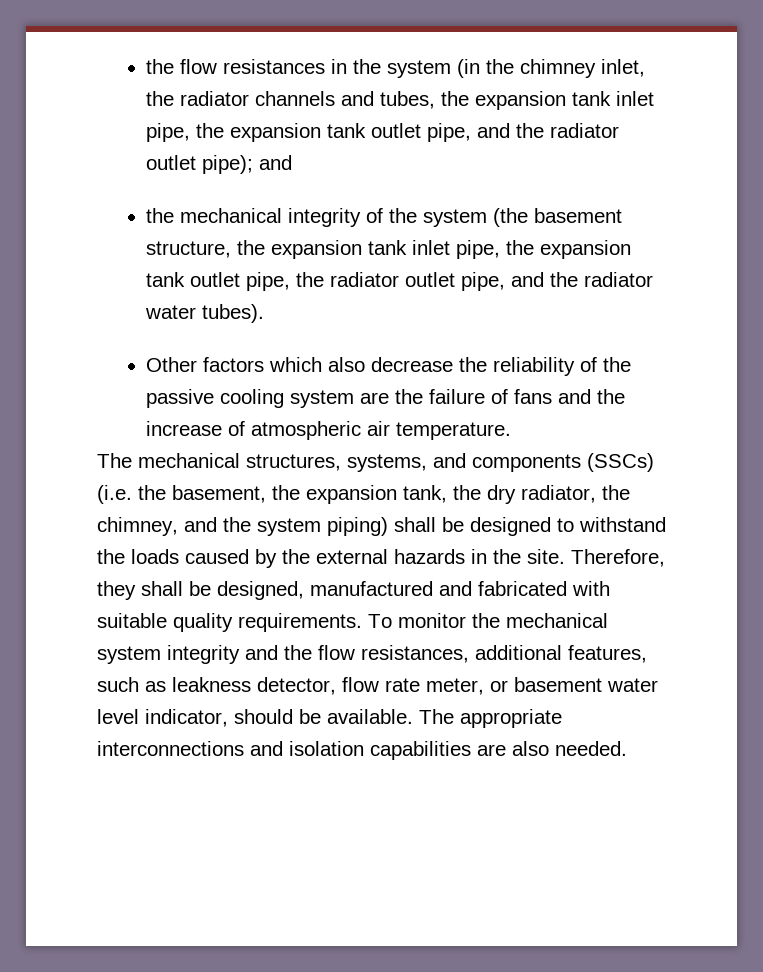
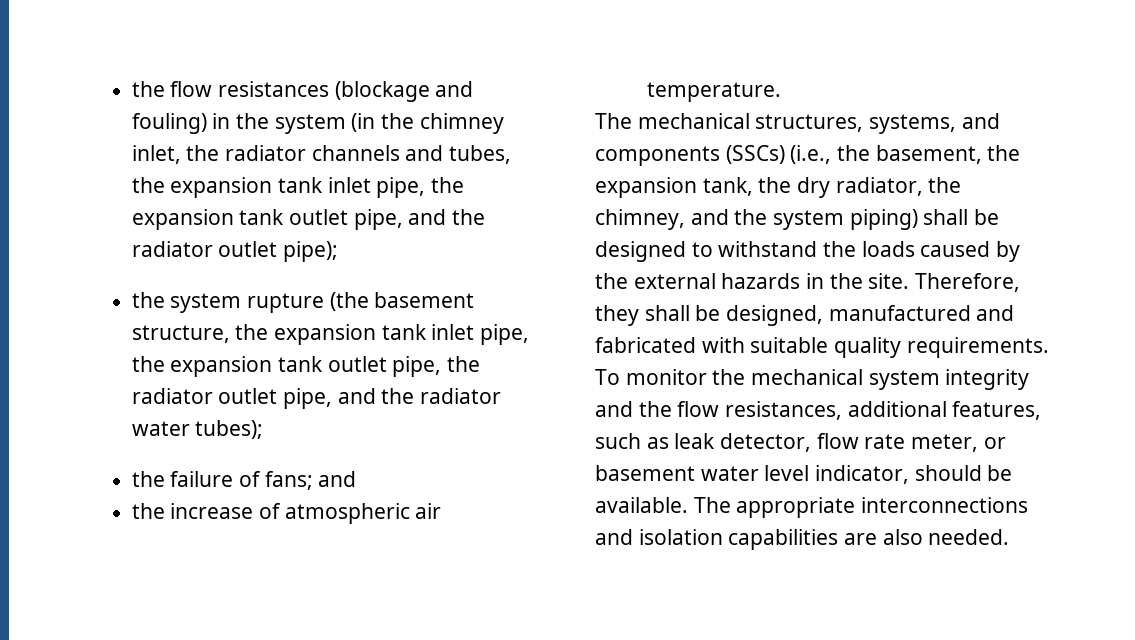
(326, 66) none -> [334,81,474,102] [131,113,207,134] (blockage and fouling)
[259,155,293,170] [146,208,488,227] and // the mechanical integrity of the system -> [131,292,325,313] // the system rupture
[202,304,265,323] [146,357,632,376] [146,389,390,408] tubes). // Other factors which also decrease the reliability of the passive cooling system are -> [195,420,264,439] tubes); //
[514,389,592,404] fans and -> [264,471,357,490] fans; and //
[97,485,132,504] (i.e. -> [790,145,832,164] (i.e.,
[172,677,251,692] leakness -> [674,433,716,449] leak

